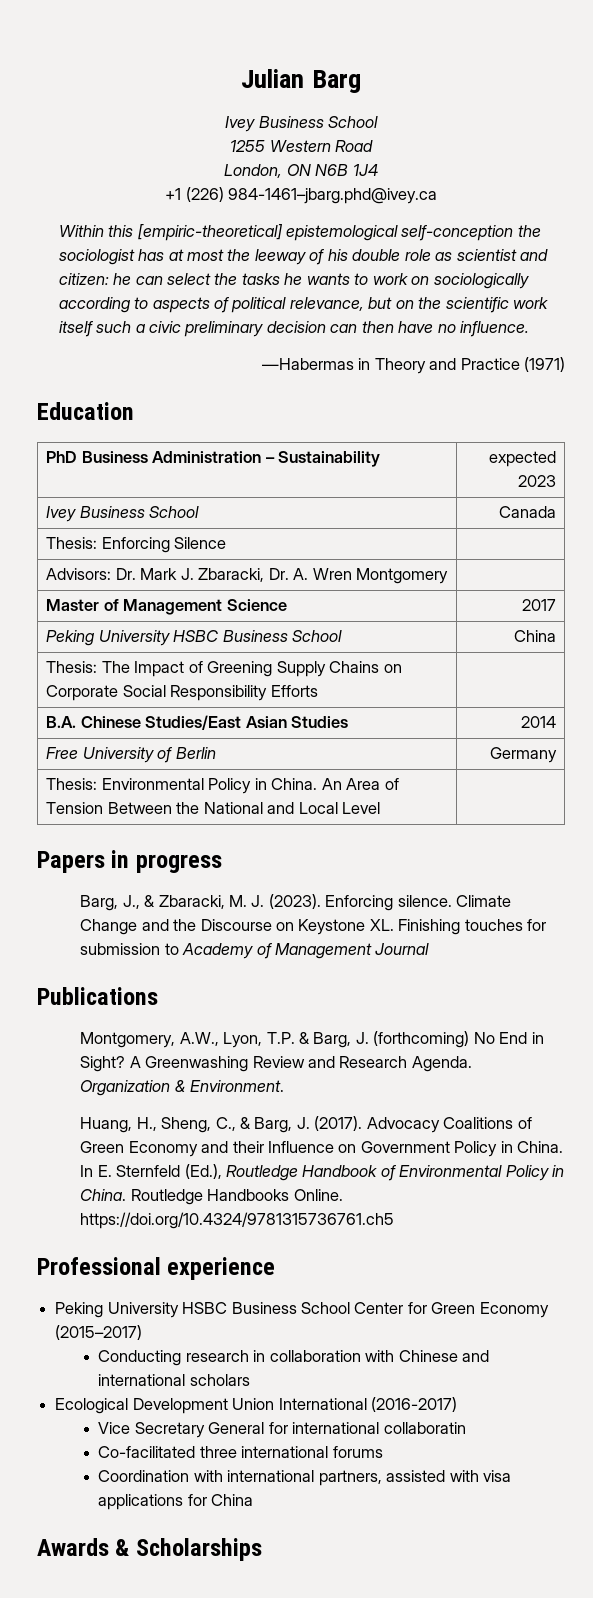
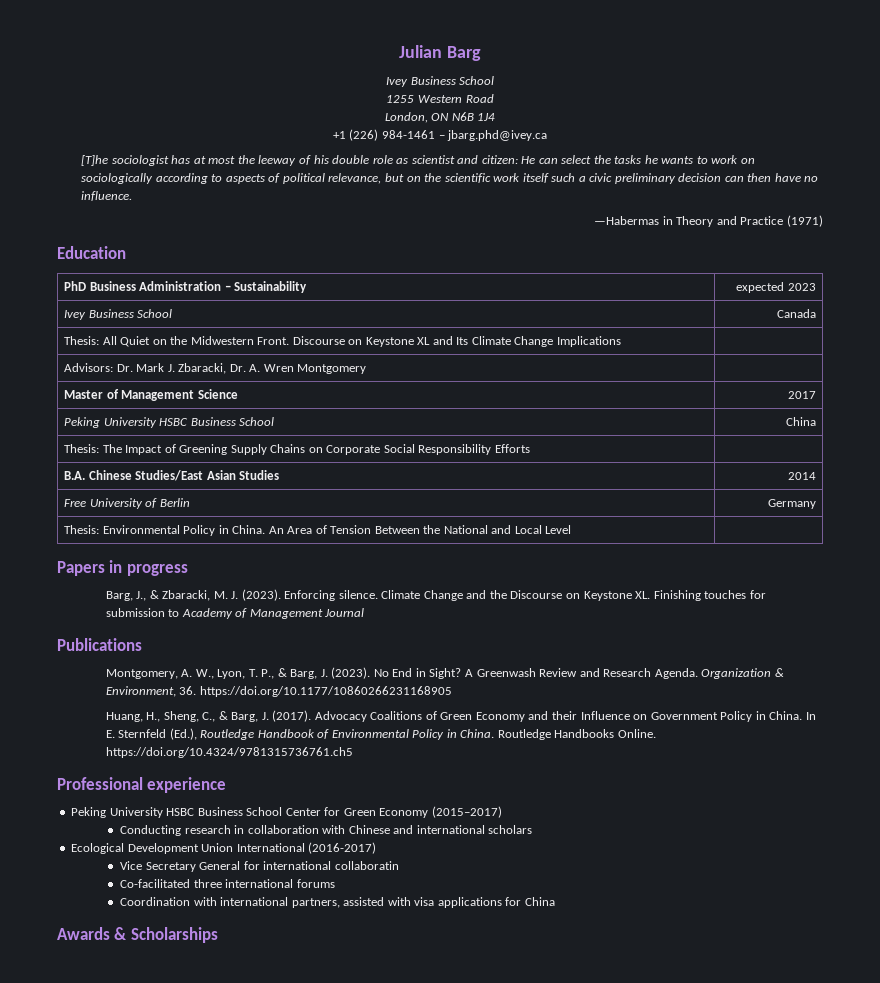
[227,188,437,204] [58,224,541,241] 984-1461–jbarg.phd@ivey.ca // Within this [empiric-theoretical] epistemological self-conception the -> [382,130,548,141] [81,155,109,166] 984-1461 – jbarg.phd@ivey.ca // [T]he
[113,273,132,285] he -> [521,156,536,164] He
[101,537,227,553] Enforcing Silence -> [102,336,621,347] All Quiet on the Midwestern Front. Discourse on Keystone XL and Its Climate Change Implications
[179,1031,470,1048] A.W., Lyon, T.P. & Barg, J. (forthcoming) -> [181,667,371,679] A. W., Lyon, T. P., & Barg, J. (2023).
[145,1056,249,1072] Greenwashing -> [476,668,536,677] Greenwash
[190,1080,285,1092] Environment. -> [105,686,452,697] Environment, 36. https://doi.org/10.1177/10860266231168905

